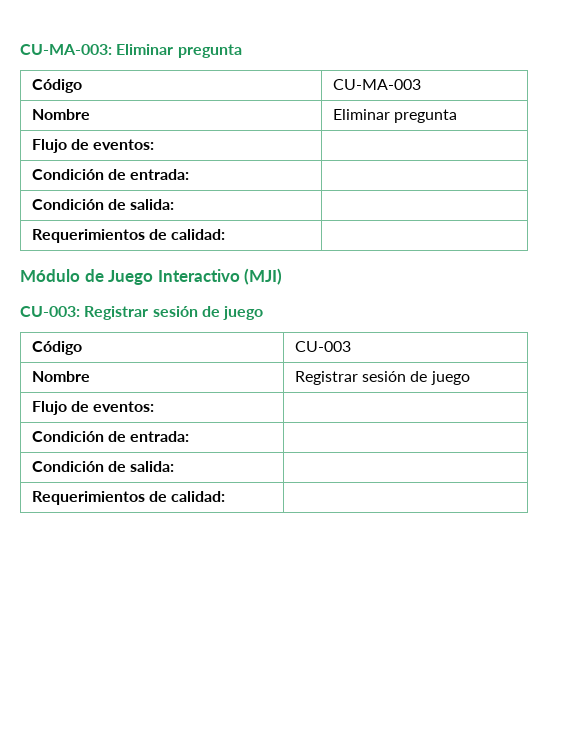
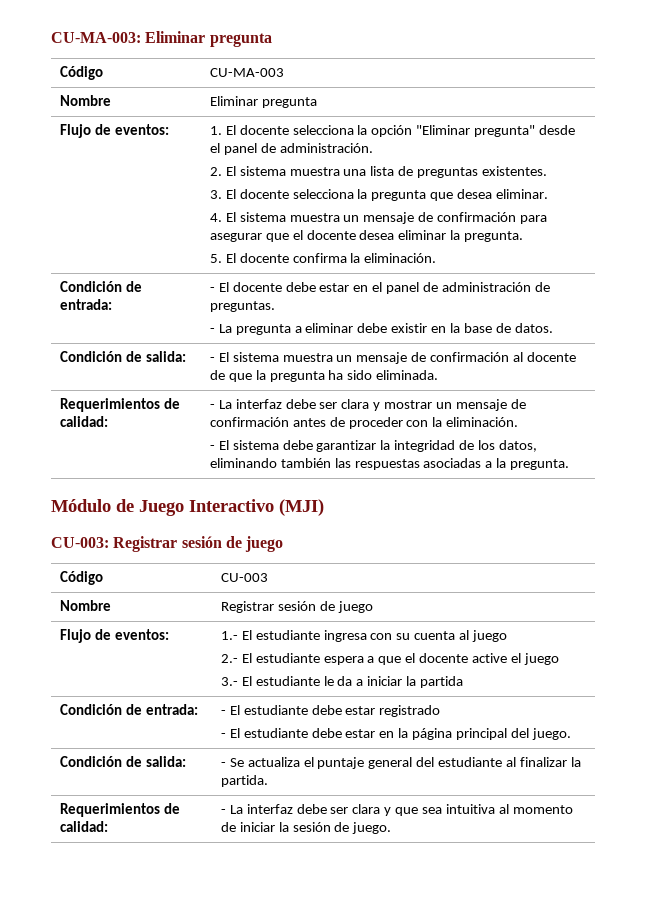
[31,169,190,180] [31,199,175,210] [31,229,226,243] // Condición de entrada: | // Condición de salida: | // Requerimientos de calidad: | -> [209,125,576,137] [209,143,373,155] [209,166,548,178] [209,189,549,201] [209,212,548,224] [209,230,524,242] [209,253,437,263] [59,281,142,292] [59,299,112,310] [209,282,550,294] [209,301,275,312] [209,323,553,335] [59,351,186,362] [209,352,577,364] [209,370,439,382] [59,398,180,412] [59,416,108,427] [209,399,526,411] [209,417,519,429] [209,440,538,452] [209,458,570,470] 1. El docente selecciona la opción "Eliminar pregunta" desde el panel de administración. // 2. El sistema muestra una lista de preguntas existentes. // 3. El docente selecciona la pregunta que desea eliminar. // 4. El sistema muestra un mensaje de confirmación para asegurar que el docente desea eliminar la pregunta. // 5. El docente confirma la eliminación. // Condición de entrada: | - El docente debe estar en el panel de administración de preguntas. // - La pregunta a eliminar debe existir en la base de datos. // Condición de salida: | - El sistema muestra un mensaje de confirmación al docente de que la pregunta ha sido eliminada. // Requerimientos de calidad: | - La interfaz debe ser clara y mostrar un mensaje de confirmación antes de proceder con la eliminación. // - El sistema debe garantizar la integridad de los datos, eliminando también las respuestas asociadas a la pregunta.
[31,431,190,442] [31,461,175,472] [31,491,226,505] // Condición de entrada: | // Condición de salida: | // Requerimientos de calidad: | -> [220,630,508,642] [220,653,559,665] [220,676,464,688] [59,704,198,715] [220,705,441,717] [220,728,571,740] [59,756,186,767] [220,757,581,769] [220,775,268,787] [59,803,180,817] [59,821,108,832] [220,804,573,816] [220,822,392,834] 1.- El estudiante ingresa con su cuenta al juego // 2.- El estudiante espera a que el docente active el juego // 3.- El estudiante le da a iniciar la partida // Condición de entrada: | - El estudiante debe estar registrado // - El estudiante debe estar en la página principal del juego. // Condición de salida: | - Se actualiza el puntaje general del estudiante al finalizar la partida. // Requerimientos de calidad: | - La interfaz debe ser clara y que sea intuitiva al momento de iniciar la sesión de juego.

